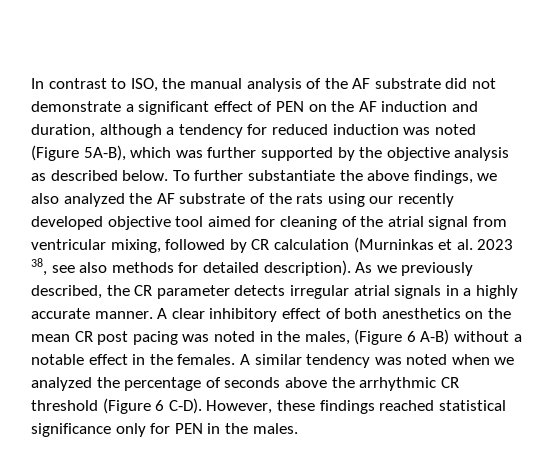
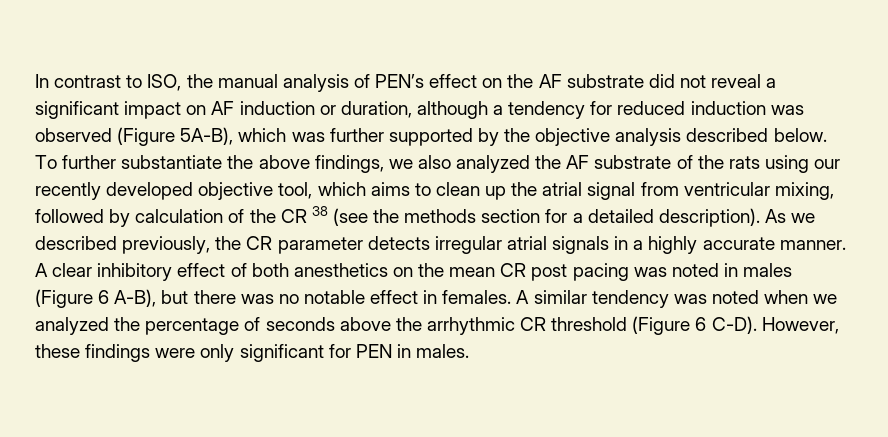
(322, 83) none -> [375,74,503,88] PEN’s effect on
[31,101,121,112] demonstrate -> [711,74,762,88] reveal
[213,101,355,112] effect of PEN on the -> [124,101,207,119] impact on
[451,101,478,112] and -> [319,105,336,115] or
[434,124,476,135] noted -> [35,128,112,142] observed
[31,173,46,181] as -> (682, 137) none
[175,216,357,230] tool aimed for cleaning of -> [278,182,507,200] tool, which aims to clean up
[251,237,514,253] [31,258,199,276] CR calculation (Murninkas et al. 2023 38, see also methods for -> [135,206,583,226] calculation of the CR 38 (see the methods section for a
[401,262,474,276] [31,285,102,299] previously described, -> [35,236,211,254] described previously,
[277,329,522,345] the males, (Figure 6 A-B) without a -> [743,263,793,277] [35,289,299,308] males (Figure 6 A-B), but there was no
[149,354,173,365] the -> (438, 297) none
[379,400,506,411] [31,423,146,437] reached statistical significance only -> [155,344,324,362] were only significant
[224,423,248,434] the -> (411, 351) none

